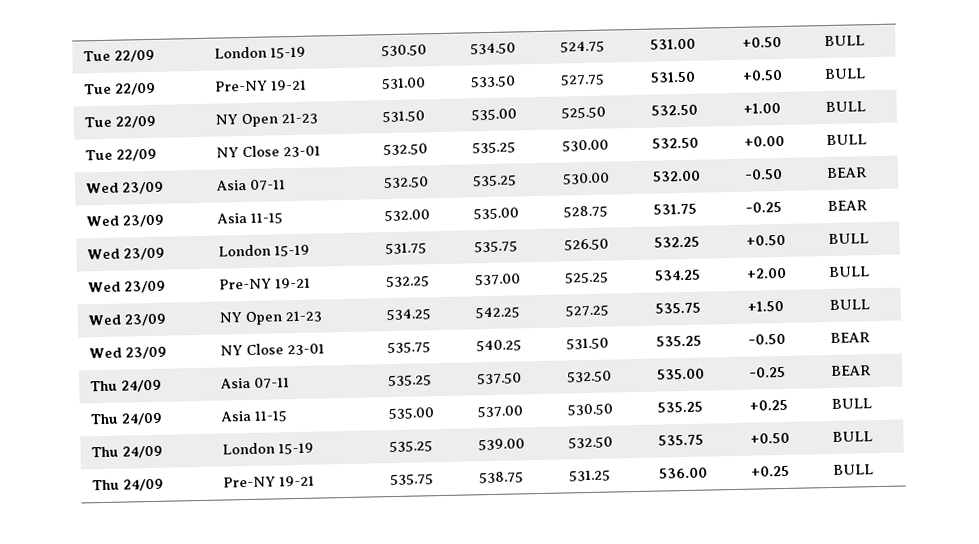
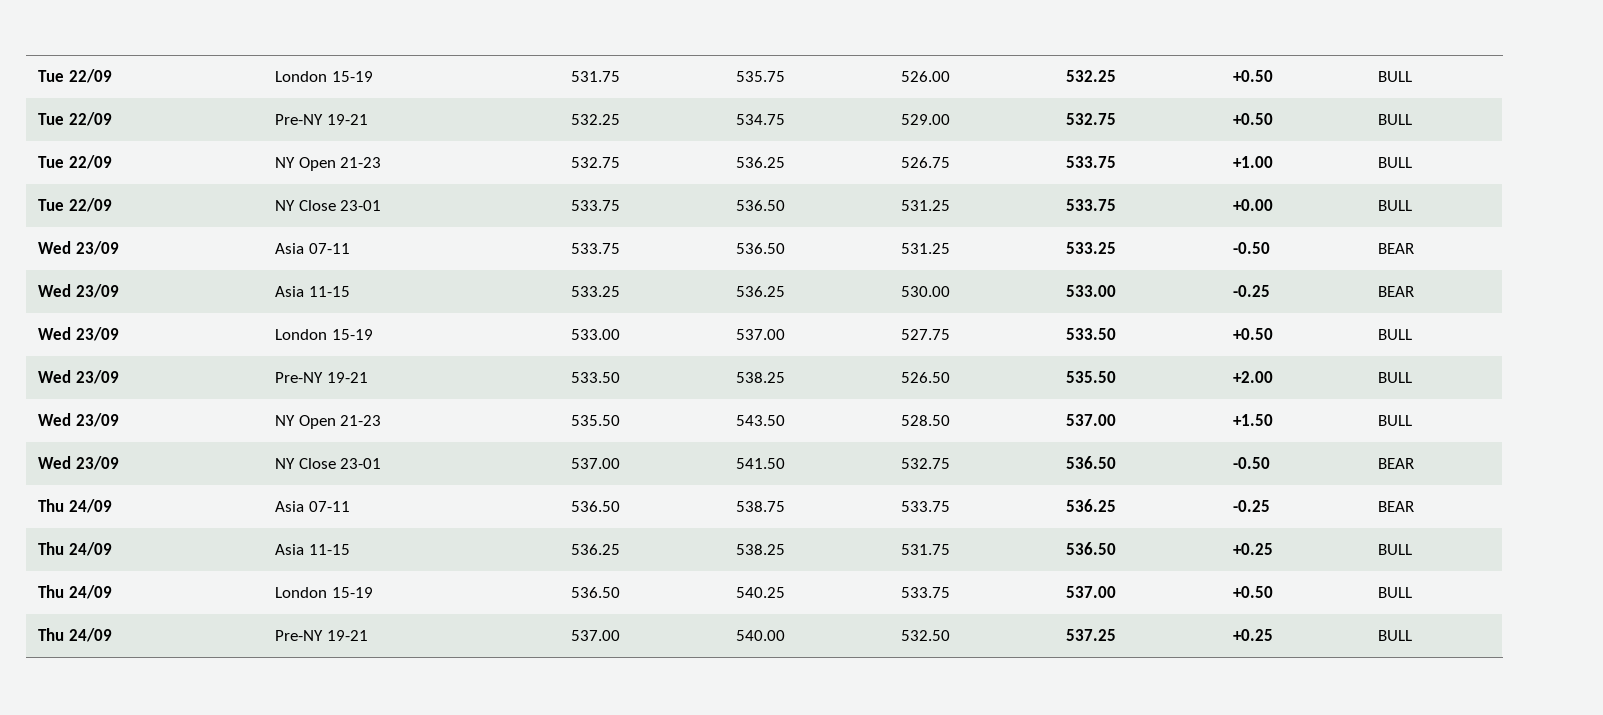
[381,44,428,57] [470,42,517,55] [560,40,606,53] [650,38,697,50] 530.50 | 534.50 | 524.75 | 531.00 -> [571,71,621,82] [736,71,786,82] [901,71,951,82] [1066,70,1117,82] 531.75 | 535.75 | 526.00 | 532.25
[381,77,427,90] [470,75,517,88] [560,73,606,86] [650,71,697,83] 531.00 | 533.50 | 527.75 | 531.50 -> [571,114,621,125] [736,114,786,125] [901,114,951,125] [1066,113,1117,125] 532.25 | 534.75 | 529.00 | 532.75
[382,110,426,123] [471,108,518,121] [561,106,607,119] [651,104,699,116] 531.50 | 535.00 | 525.50 | 532.50 -> [571,157,621,168] [736,157,786,168] [901,157,951,168] [1066,156,1117,168] 532.75 | 536.25 | 526.75 | 533.75
[383,143,429,156] [472,141,517,154] [562,139,610,152] [652,137,700,149] 532.50 | 535.25 | 530.00 | 532.50 -> [571,200,621,211] [736,200,786,211] [901,200,951,211] [1066,199,1117,211] 533.75 | 536.50 | 531.25 | 533.75
[384,176,430,189] [473,174,518,187] [562,172,611,185] [652,170,702,182] 532.50 | 535.25 | 530.00 | 532.00 -> [571,243,621,254] [736,243,786,254] [901,243,951,254] [1066,242,1117,254] 533.75 | 536.50 | 531.25 | 533.25
[384,209,431,222] [473,207,520,220] [563,205,609,218] [653,203,698,215] 532.00 | 535.00 | 528.75 | 531.75 -> [571,286,621,297] [736,286,786,297] [901,286,951,297] [1066,285,1117,297] 533.25 | 536.25 | 530.00 | 533.00
[385,242,428,255] [474,240,519,253] [564,238,610,251] [654,236,701,248] 531.75 | 535.75 | 526.50 | 532.25 -> [571,329,621,340] [736,329,786,340] [901,329,951,340] [1066,328,1117,340] 533.00 | 537.00 | 527.75 | 533.50
[386,275,431,288] [475,273,522,286] [565,271,610,284] [655,269,702,281] 532.25 | 537.00 | 525.25 | 534.25 -> [571,372,621,383] [736,372,786,383] [901,372,951,383] [1066,371,1117,383] 533.50 | 538.25 | 526.50 | 535.50
[386,308,432,321] [475,306,521,319] [565,304,610,317] [655,302,702,314] 534.25 | 542.25 | 527.25 | 535.75 -> [571,415,621,426] [736,415,786,426] [901,415,951,426] [1066,414,1117,426] 535.50 | 543.50 | 528.50 | 537.00
[387,341,432,354] [476,339,523,352] [566,337,610,350] [656,335,703,347] 535.75 | 540.25 | 531.50 | 535.25 -> [571,458,621,469] [736,458,786,469] [901,458,951,469] [1066,456,1117,469] 537.00 | 541.50 | 532.75 | 536.50
[388,374,433,387] [477,372,523,385] [567,370,613,383] [657,368,706,380] 535.25 | 537.50 | 532.50 | 535.00 -> [571,501,621,512] [736,501,786,512] [901,501,951,512] [1066,499,1117,512] 536.50 | 538.75 | 533.75 | 536.25
[388,407,435,420] [477,405,524,418] [567,403,614,416] [657,401,704,413] 535.00 | 537.00 | 530.50 | 535.25 -> [571,544,621,555] [736,544,786,555] [901,544,951,555] [1066,542,1117,555] 536.25 | 538.25 | 531.75 | 536.50
[389,440,434,453] [478,438,526,451] [568,436,614,449] [658,434,705,446] 535.25 | 539.00 | 532.50 | 535.75 -> [571,587,621,598] [736,587,786,598] [901,587,951,598] [1066,586,1117,598] 536.50 | 540.25 | 533.75 | 537.00
[390,473,435,486] [479,471,525,484] [569,469,612,482] [659,467,709,479] 535.75 | 538.75 | 531.25 | 536.00 -> [571,630,621,641] [736,630,786,641] [901,630,951,641] [1066,629,1117,641] 537.00 | 540.00 | 532.50 | 537.25

